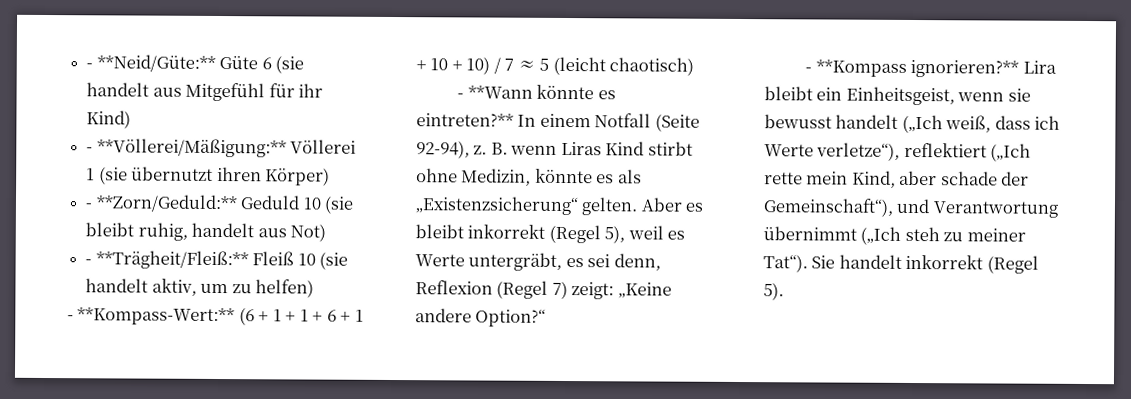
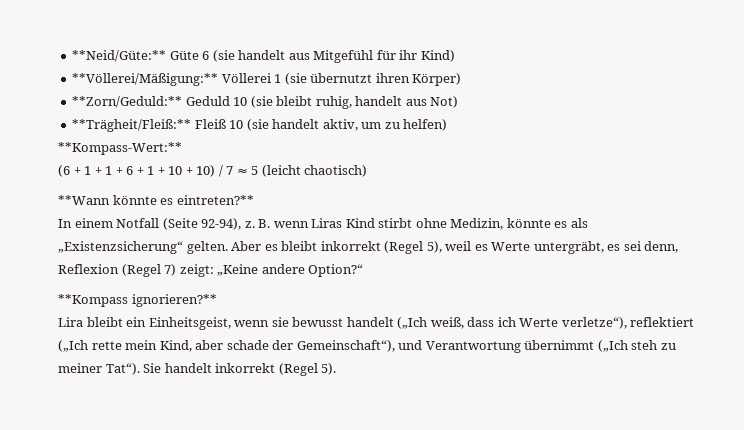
[86,63,94,69] - -> (72, 56) none
[86,147,94,153] - -> (455, 56) none
[85,203,93,209] - -> (462, 79) none
[85,259,93,265] - -> (459, 102) none
[67,315,74,321] - -> (448, 125) none
(236, 316) none -> (182, 148) //
[457,93,465,99] - -> (368, 171) none
(514, 120) none -> (254, 200) //
[805,67,813,73] - -> (364, 270) none
(1020, 68) none -> (217, 300) //

